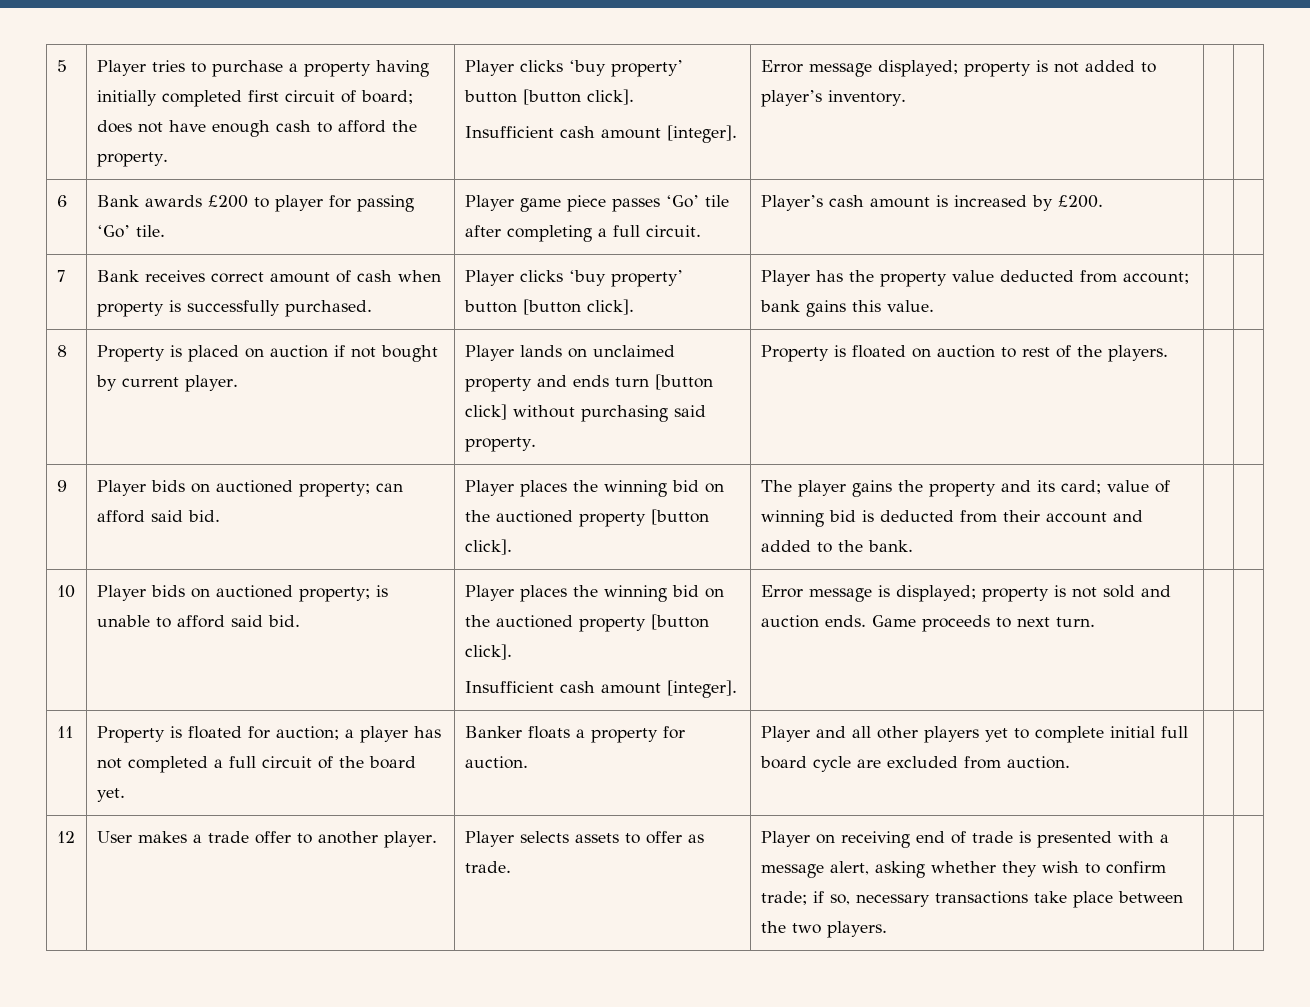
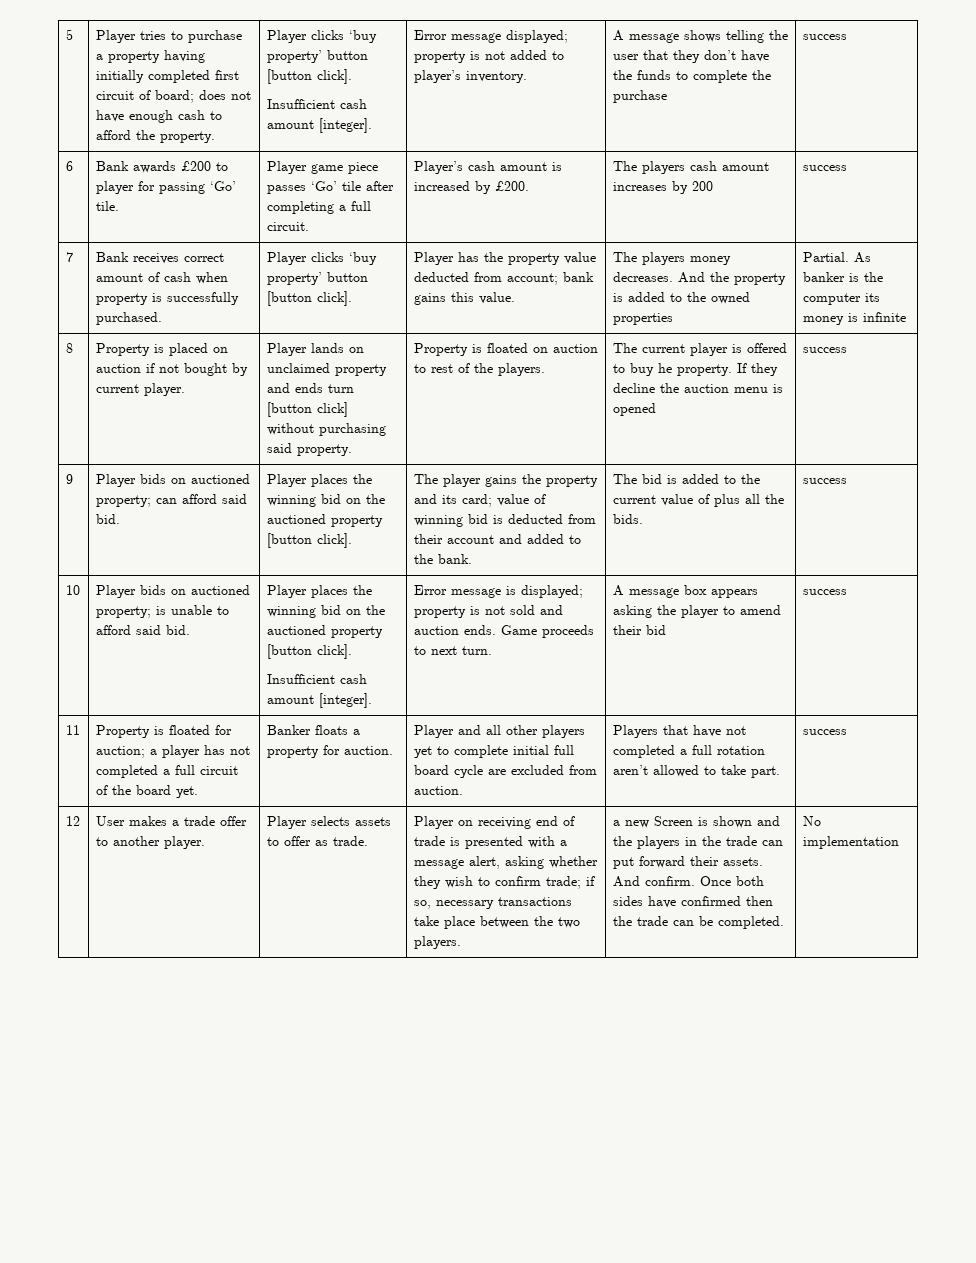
(906, 98) | -> [612,30,788,43] [612,50,769,63] [612,70,771,83] [612,90,667,103] [802,34,847,40] A message shows telling the user that they don’t have the funds to complete the purchase | success
(1103, 201) | -> [612,161,769,174] [612,181,713,194] [802,165,847,171] The players cash amount increases by 200 | success
(934, 306) | -> [612,252,731,265] [612,272,786,285] [612,292,750,304] [612,313,673,325] [802,252,871,263] [802,272,883,282] [802,293,880,305] [802,312,906,325] The players money decreases. And the property is added to the owned properties | Partial. As banker is the computer its money is infinite
(1168, 353) | -> [612,343,787,356] [612,363,778,376] [612,383,783,393] [612,403,656,416] [802,347,847,353] The current player is offered to buy he property. If they decline the auction menu is opened | success
(913, 546) | -> [612,474,760,484] [612,494,784,507] [612,514,643,524] [802,478,847,484] The bid is added to the current value of plus all the bids. | success
(1095, 622) | -> [612,585,758,598] [612,605,781,618] [612,625,666,635] [802,589,847,595] A message box appears asking the player to amend their bid | success
(1070, 762) | -> [612,725,746,738] [612,745,765,758] [612,765,780,778] [802,729,847,735] Players that have not completed a full rotation aren’t allowed to take part. | success
(887, 929) | -> [612,816,780,828] [612,836,783,849] [612,856,763,869] [612,876,764,887] [612,896,773,908] [612,916,784,929] [802,816,821,826] [802,836,899,849] a new Screen is shown and the players in the trade can put forward their assets. And confirm. Once both sides have confirmed then the trade can be completed. | No implementation

